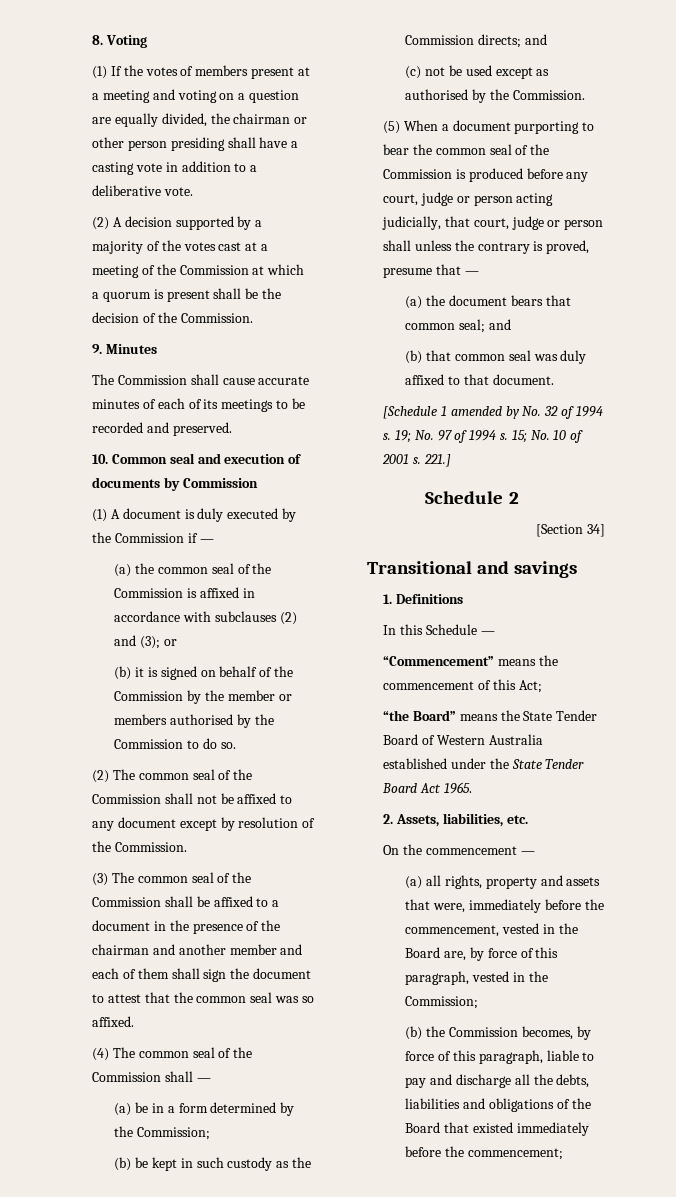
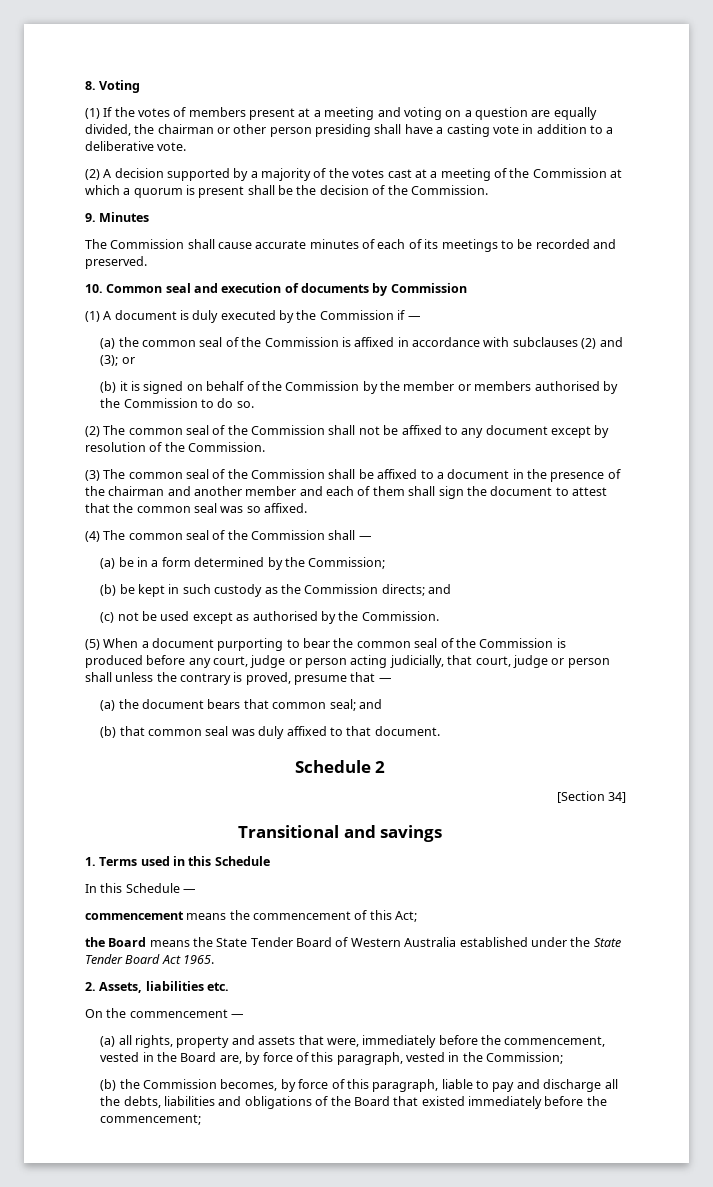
[383,406,603,419] [383,430,584,443] [382,454,451,467] // [Schedule 1 amended by No. 32 of 1994 s. 19; No. 97 of 1994 s. 15; No. 10 of 2001 s. 221.] -> (440, 731) none
[396,594,464,604] Definitions -> [99,856,270,866] Terms used in this Schedule
[383,656,495,666] “Commencement” -> [84,911,184,920] commencement
[383,710,457,721] “the Board” -> [84,937,147,947] the Board
[442,813,503,827] liabilities, -> [145,981,204,991] liabilities

